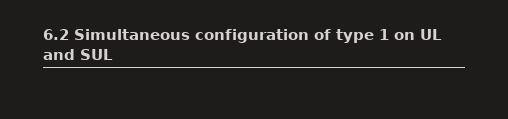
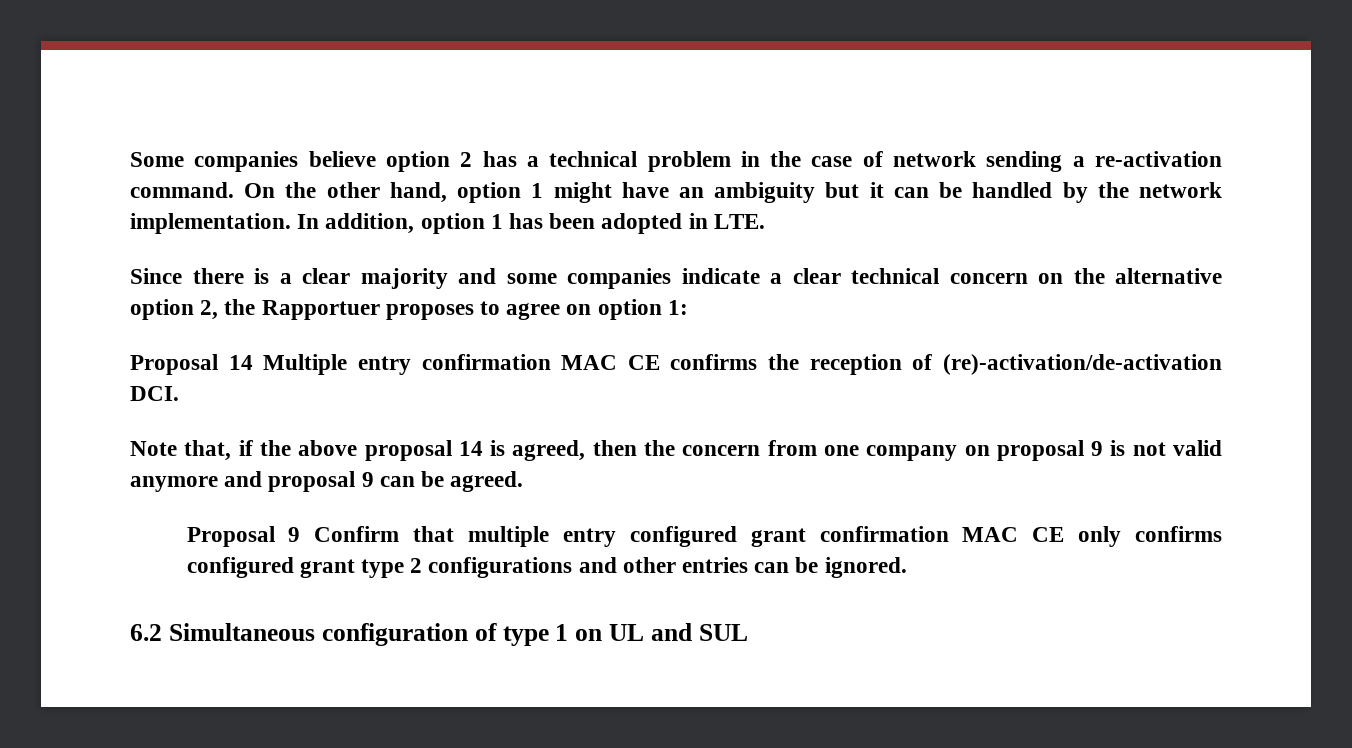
(43, 34) none -> [130,151,1222,172] [130,182,1222,203] [130,213,765,234] [130,268,1222,289] [130,299,688,320] [130,354,1222,375] [130,386,179,401] [130,440,1222,461] [130,471,524,492] [186,526,1222,547] [186,557,907,578] Some companies believe option 2 has a technical problem in the case of network sending a re-activation command. On the other hand, option 1 might have an ambiguity but it can be handled by the network implementation. In addition, option 1 has been adopted in LTE. // Since there is a clear majority and some companies indicate a clear technical concern on the alternative option 2, the Rapportuer proposes to agree on option 1: // Proposal 14 Multiple entry confirmation MAC CE confirms the reception of (re)-activation/de-activation DCI. // Note that, if the above proposal 14 is agreed, then the concern from one company on proposal 9 is not valid anymore and proposal 9 can be agreed. // Proposal 9 Confirm that multiple entry configured grant confirmation MAC CE only confirms configured grant type 2 configurations and other entries can be ignored. //

